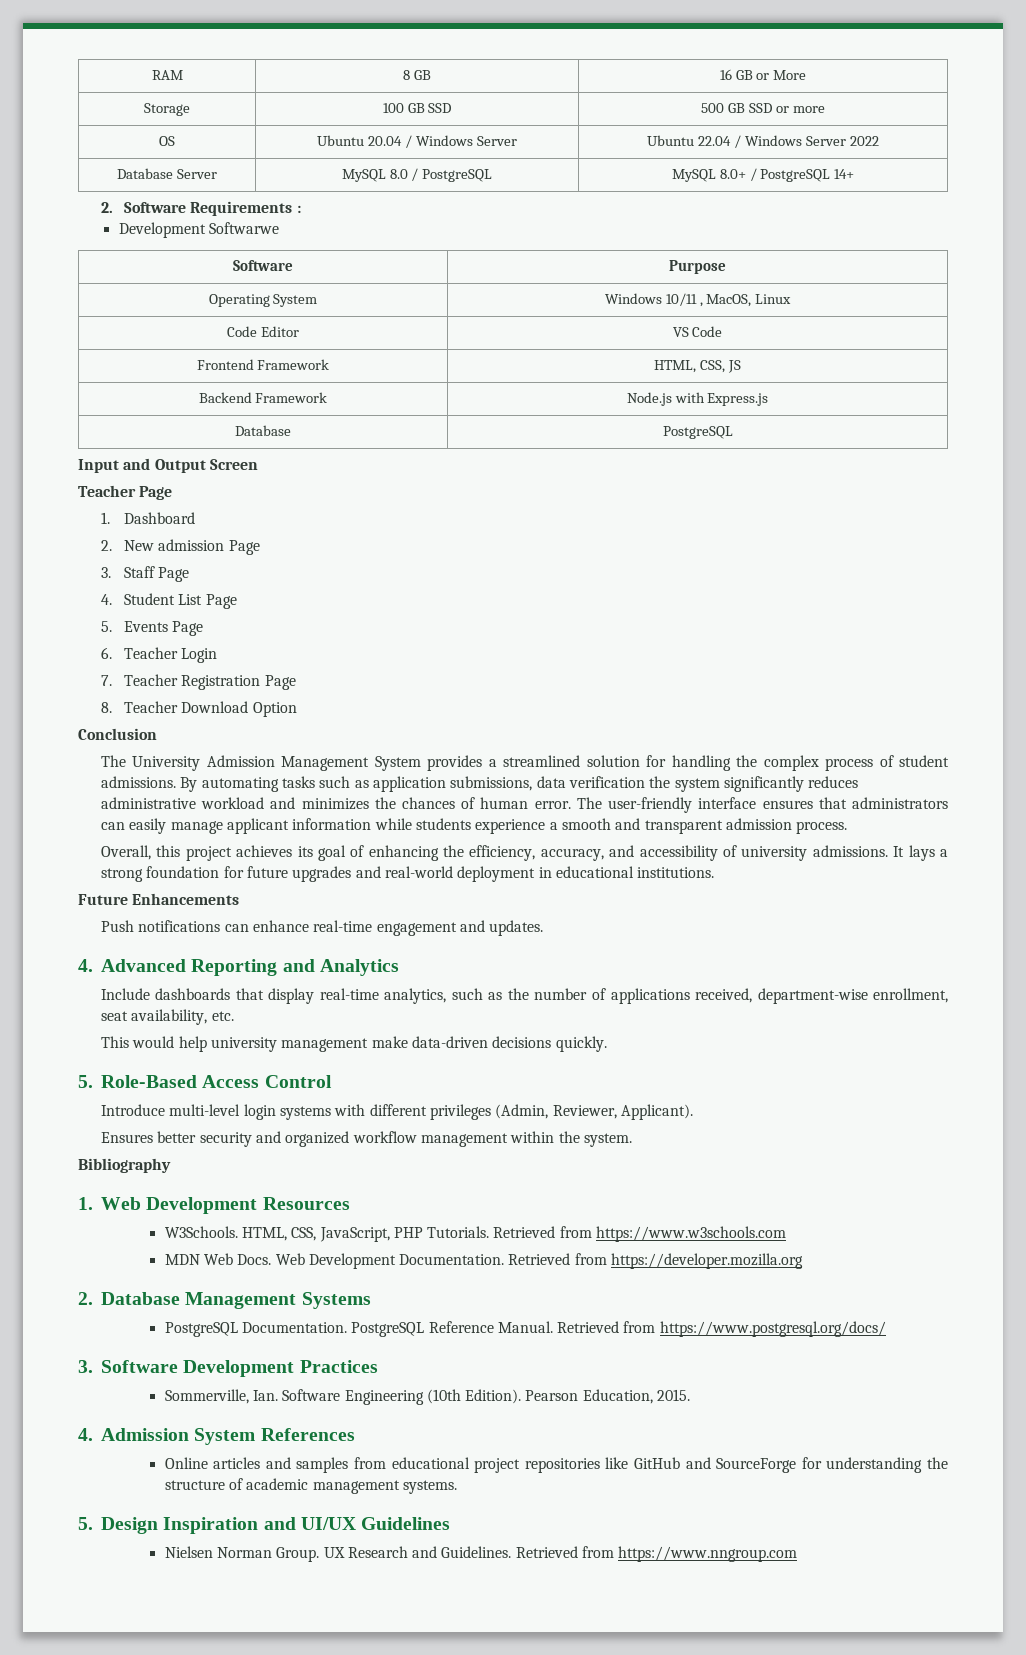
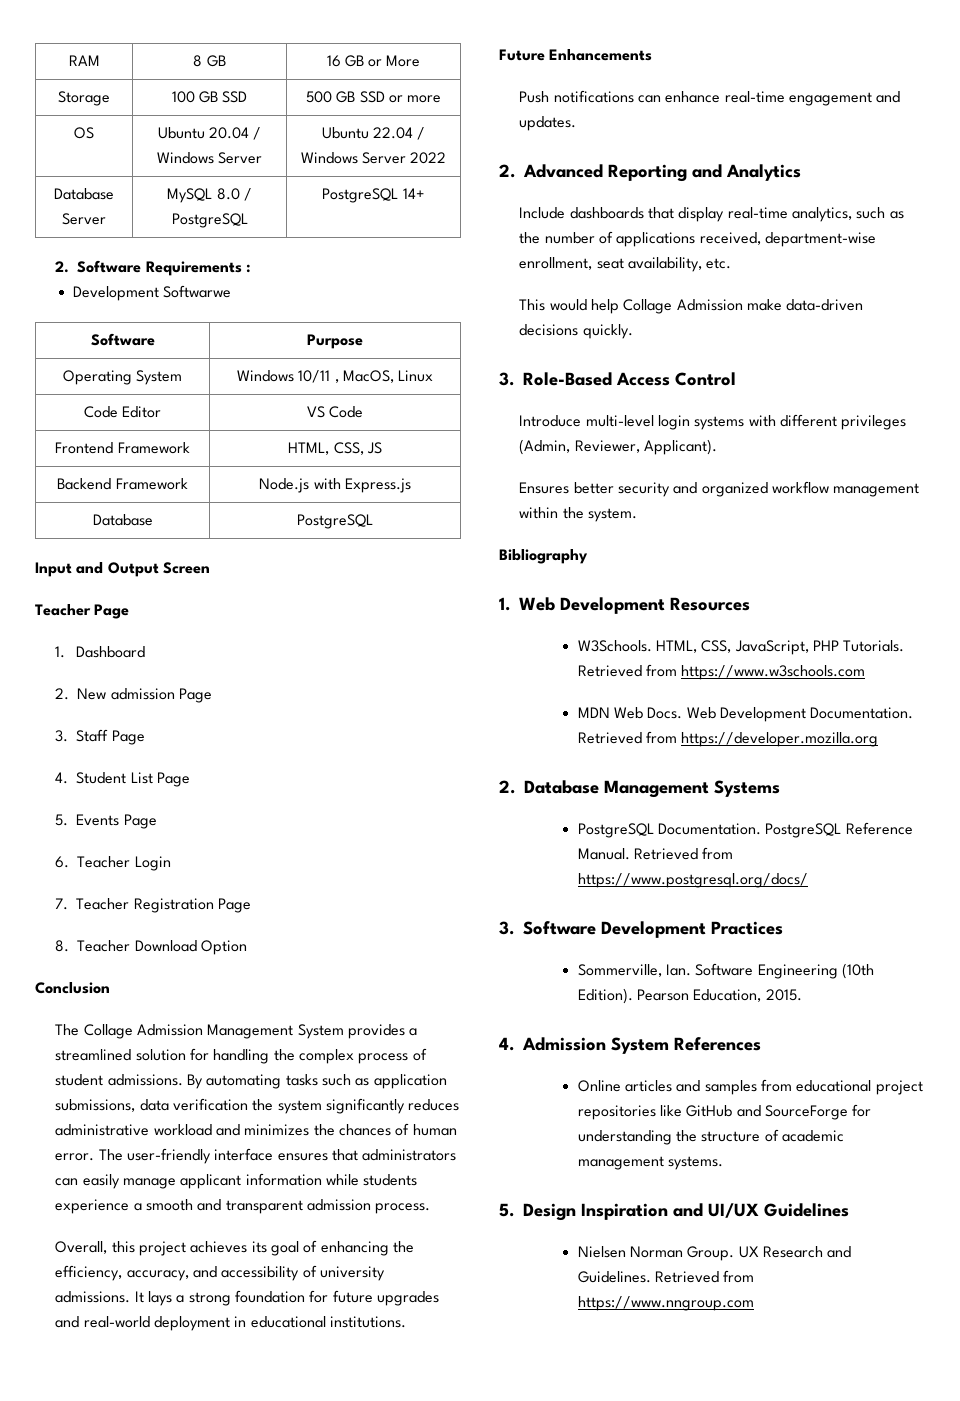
[671,168,757,182] MySQL 8.0+ / -> (248, 220) none
[132,756,201,771] University -> [83,1024,133,1039] Collage
[78,959,93,972] 4. -> [499,164,516,178] 2.
[210,1037,369,1052] university management -> [623,299,743,314] Collage Admission
[78,1075,93,1088] 5. -> [499,372,515,386] 3.

